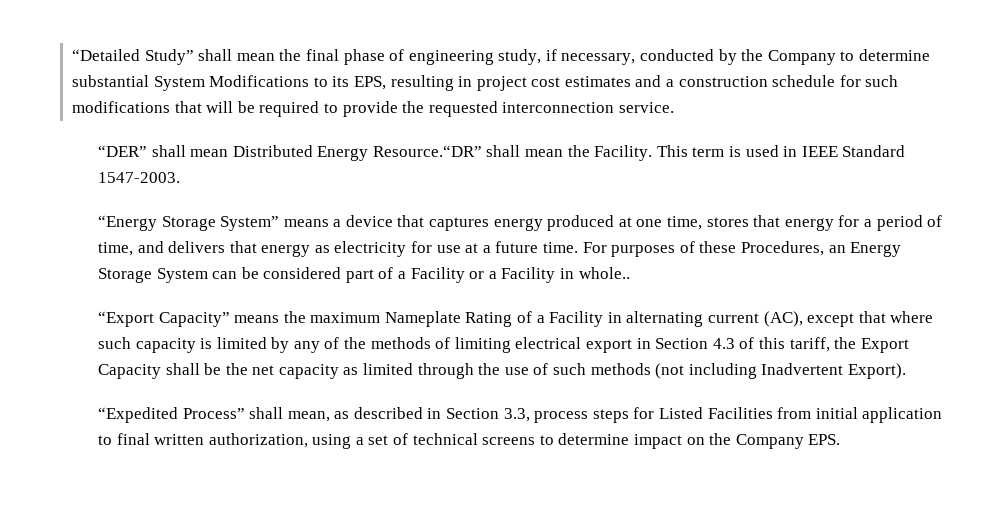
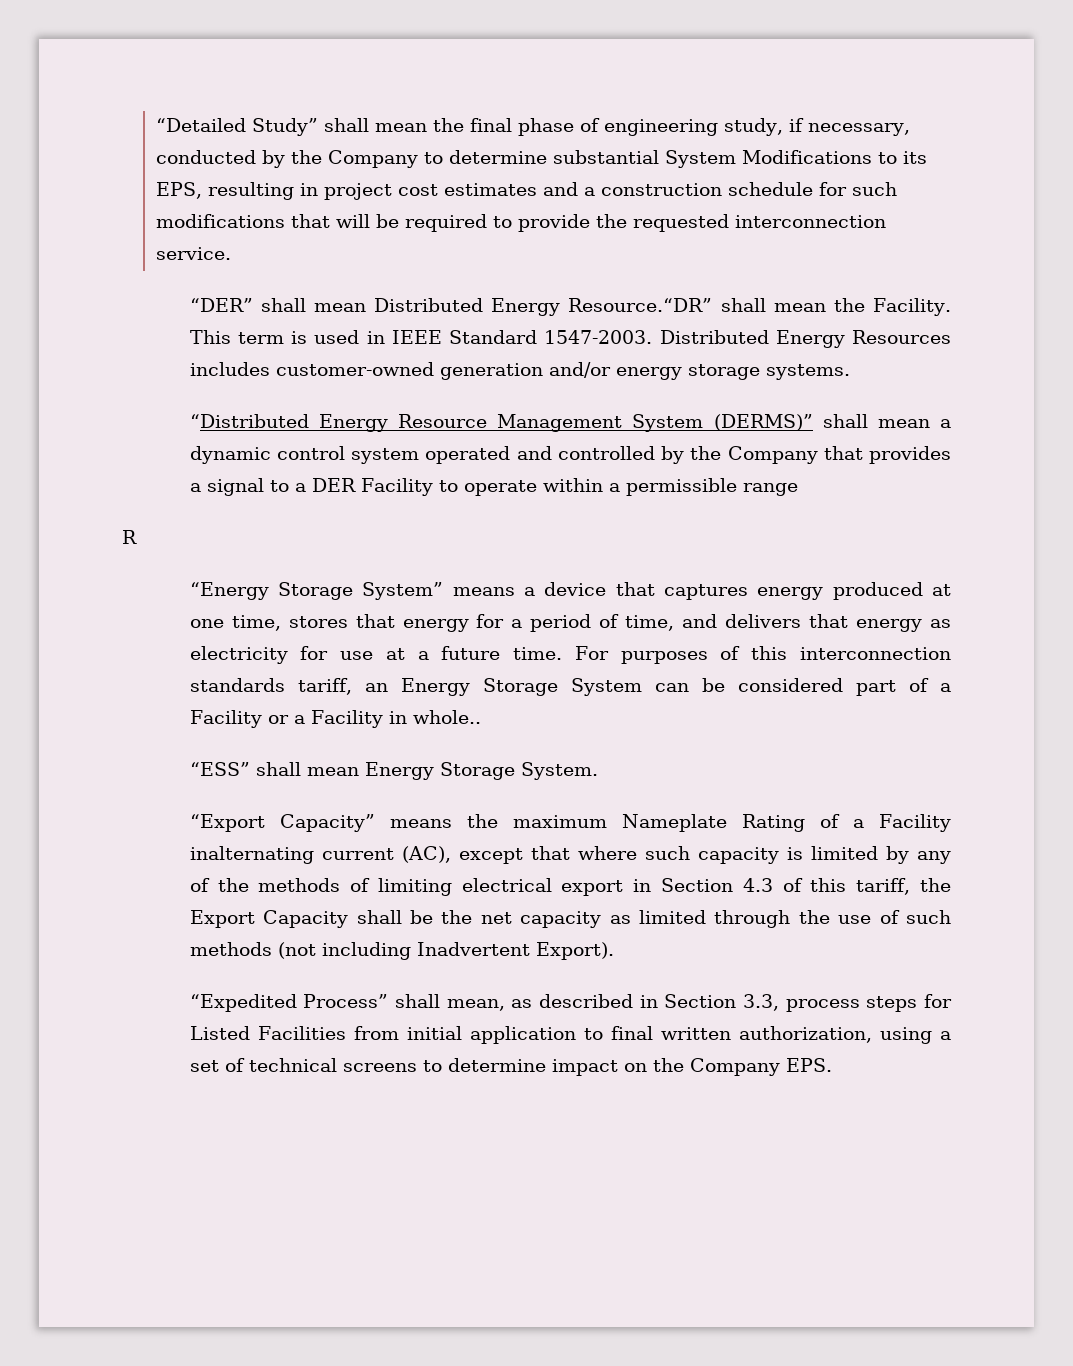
(180, 177) none -> [659,330,951,348] [189,362,850,380] [189,414,951,432] [189,446,952,464] [189,478,798,496] [122,530,137,544] Distributed Energy Resources includes customer-owned generation and/or energy storage systems. // “Distributed Energy Resource Management System (DERMS)” shall mean a dynamic control system operated and controlled by the Company that provides a signal to a DER Facility to operate within a permissible range // R
[699,241,824,256] these Procedures, -> [751,646,952,660] [189,678,352,695] this interconnection standards tariff,
(630, 273) none -> [189,762,598,780] // “ESS” shall mean Energy Storage System.
[607,311,704,327] in alternating -> [189,846,314,864] inalternating

